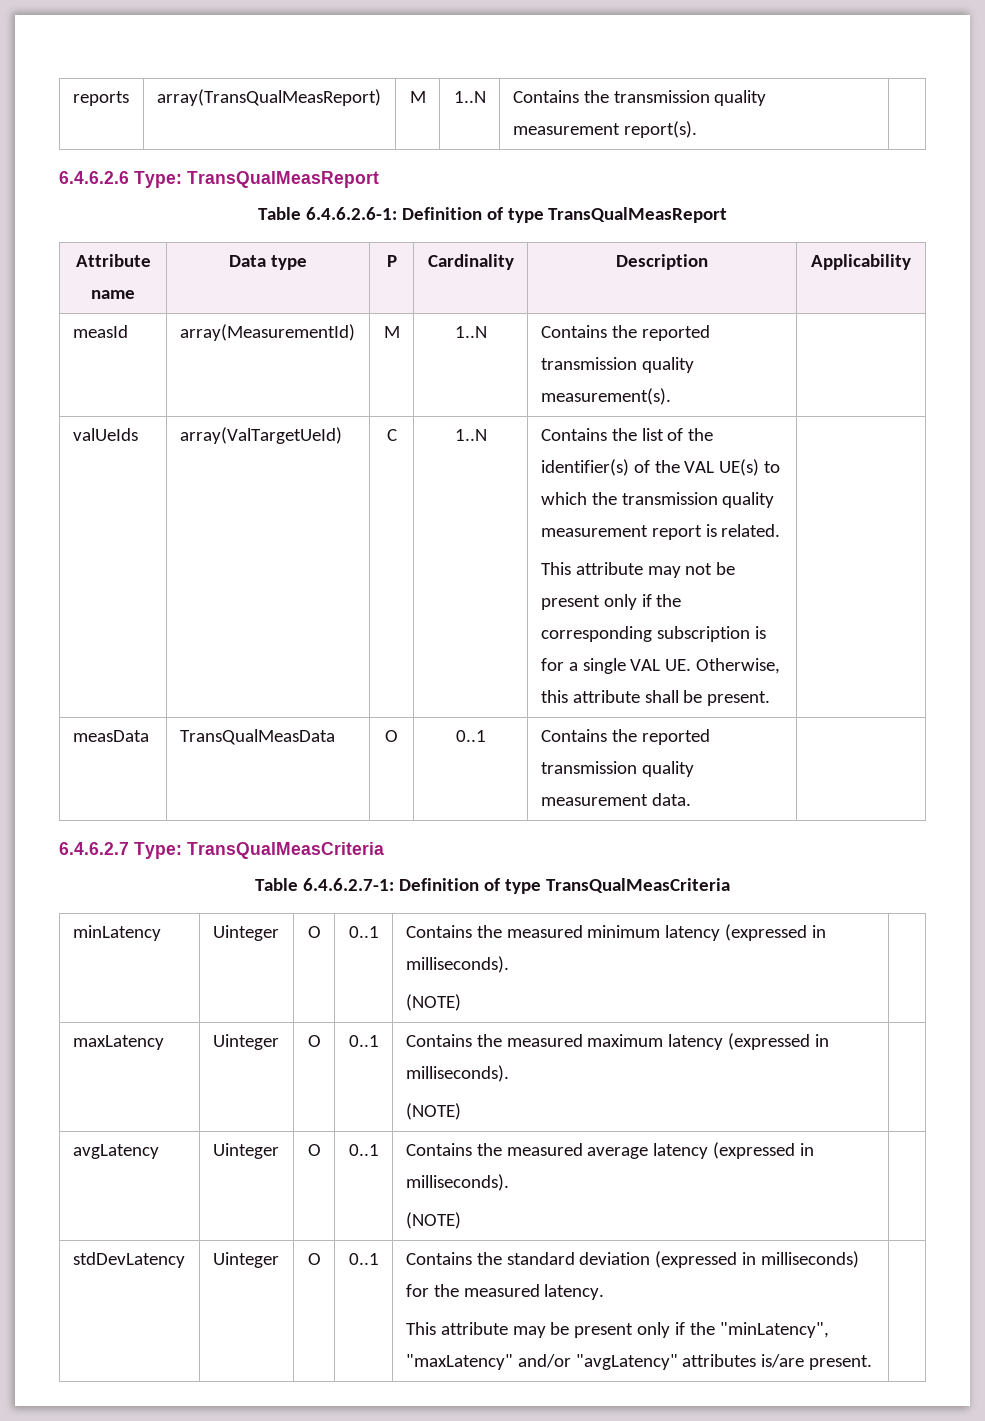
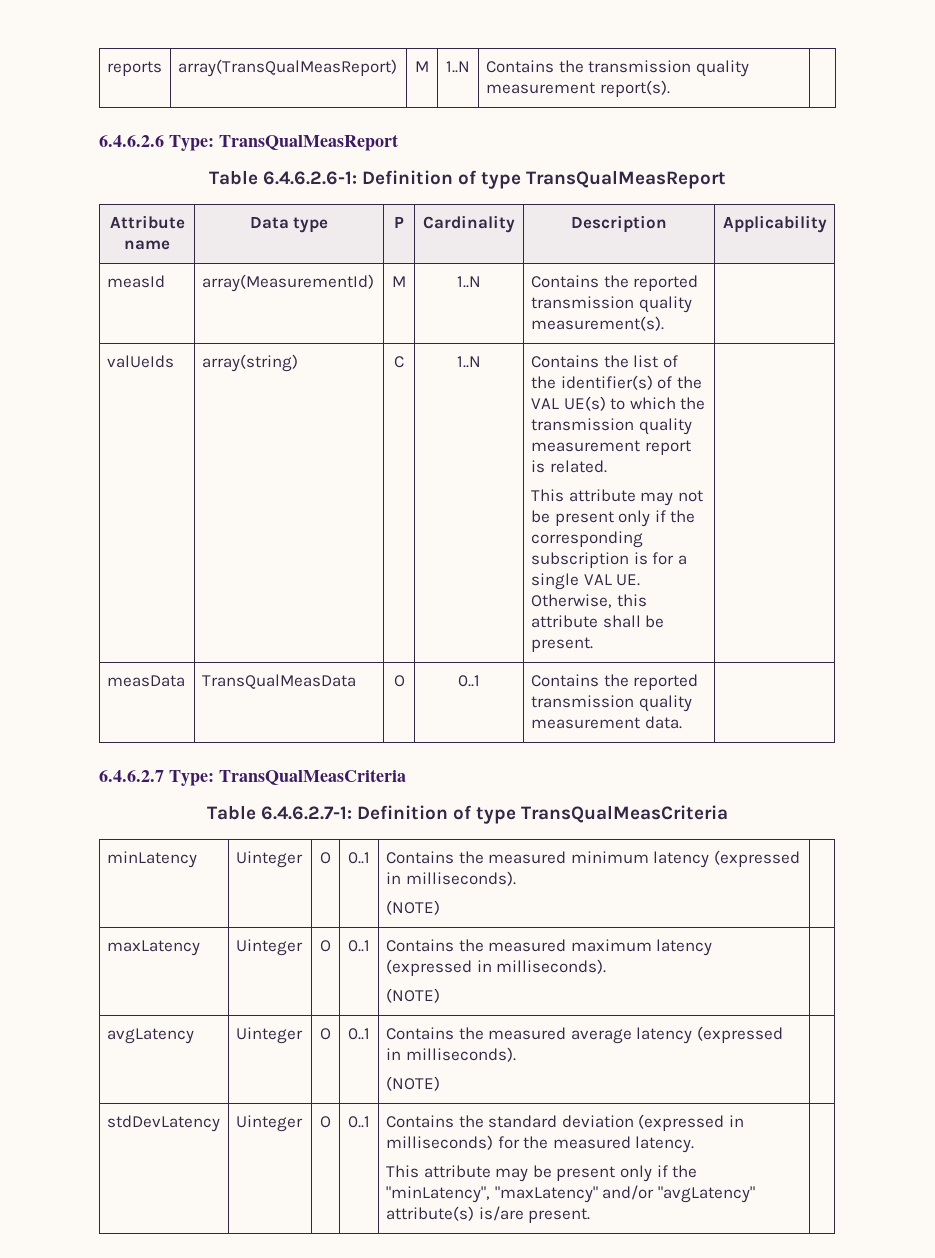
[179,427,342,444] array(ValTargetUeId) -> [201,354,298,372] array(string)
[682,1354,757,1367] attributes -> [385,1206,474,1221] attribute(s)

